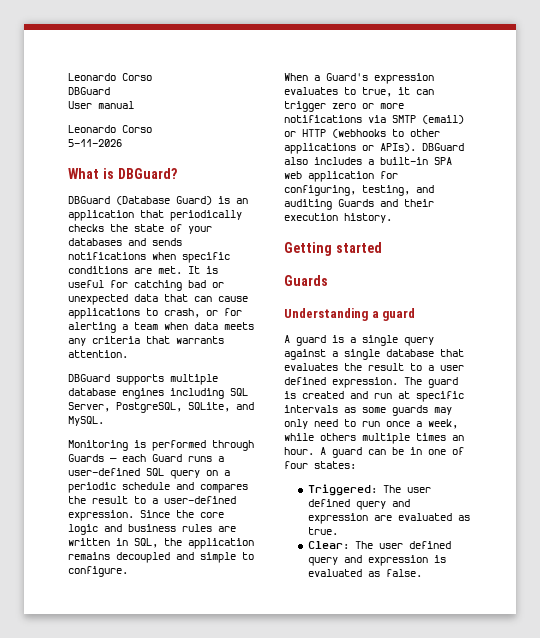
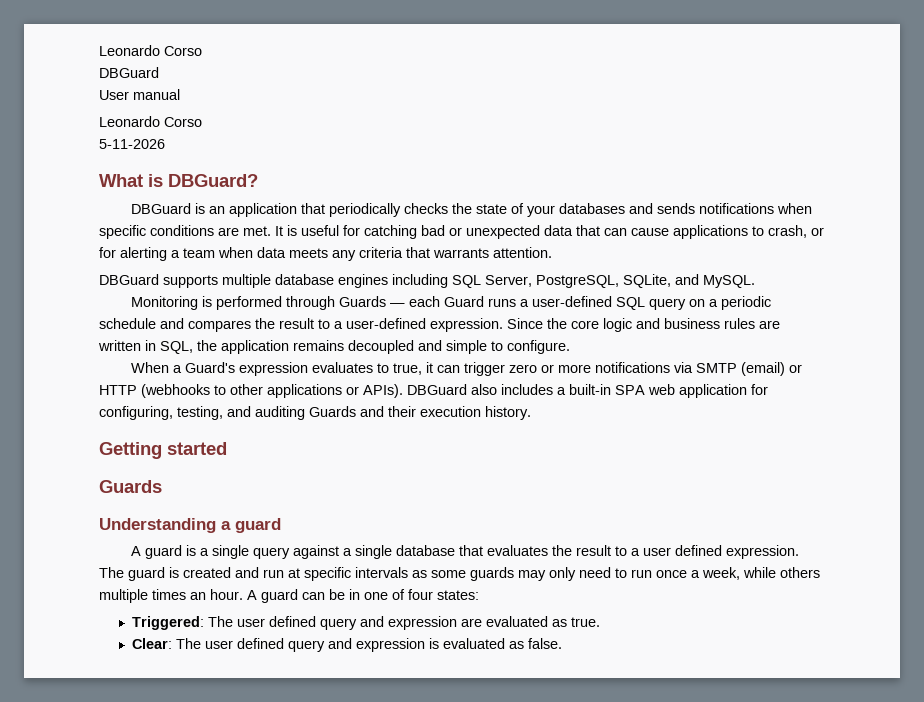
[116,196,212,205] (Database Guard) -> (192, 208) none

